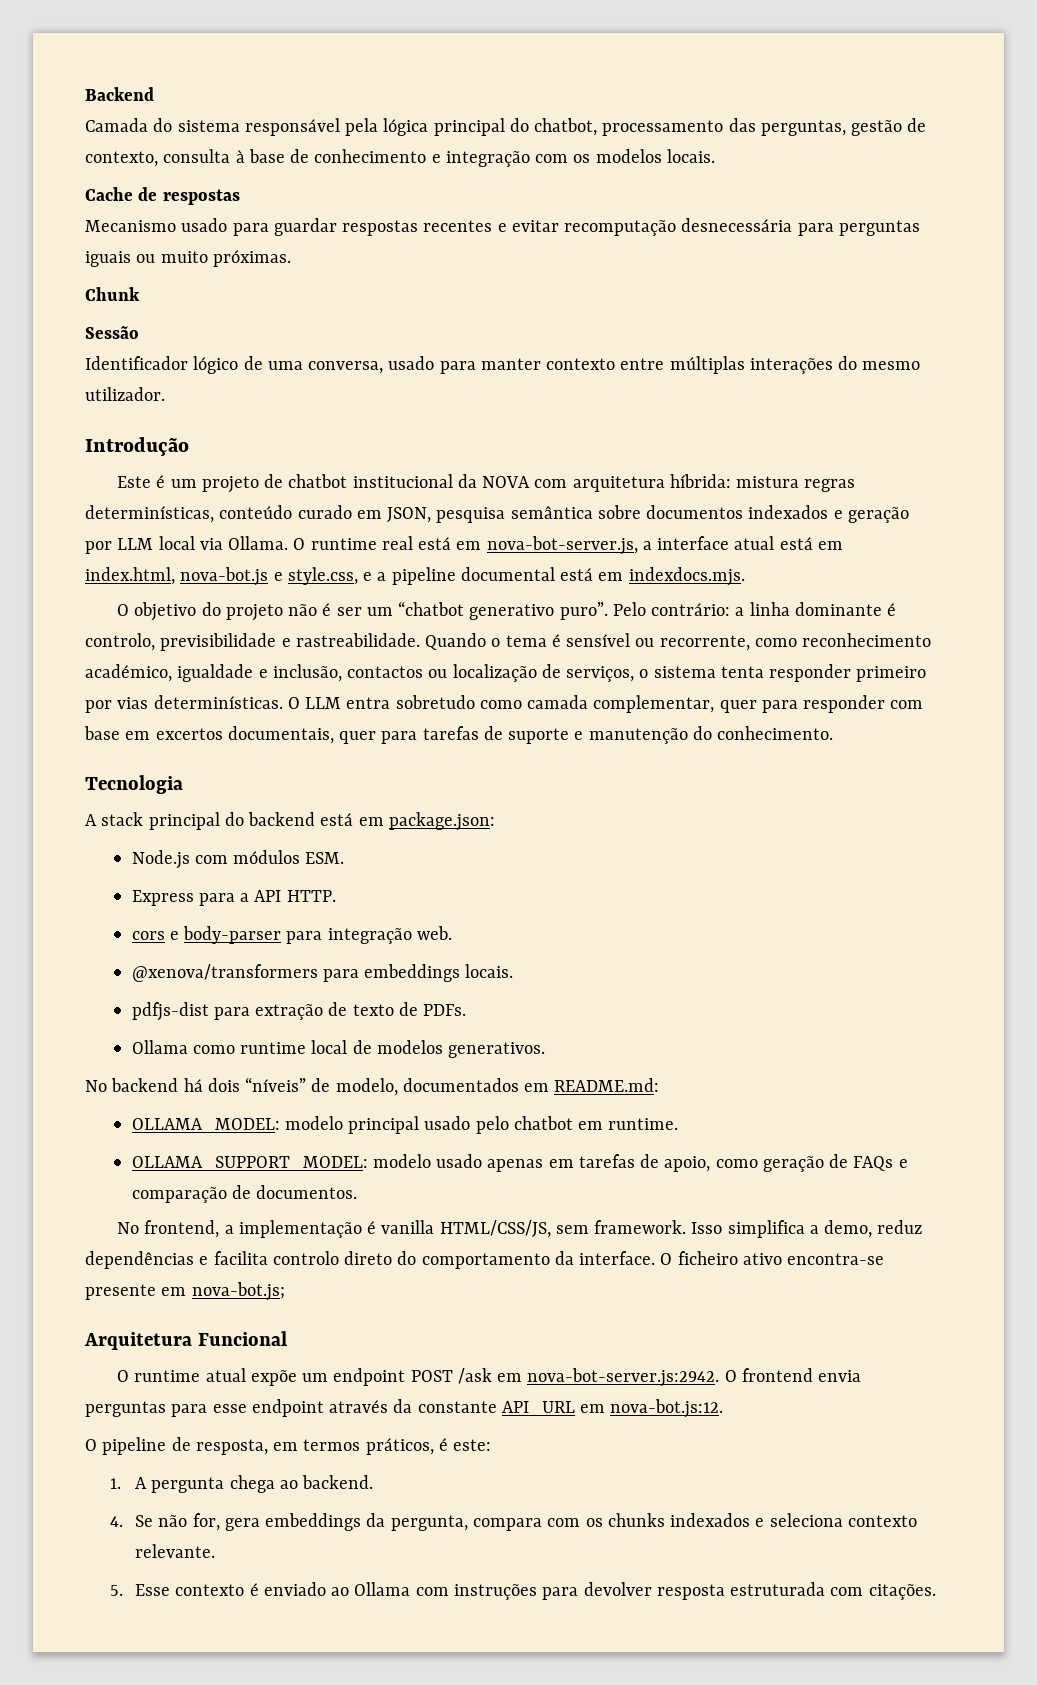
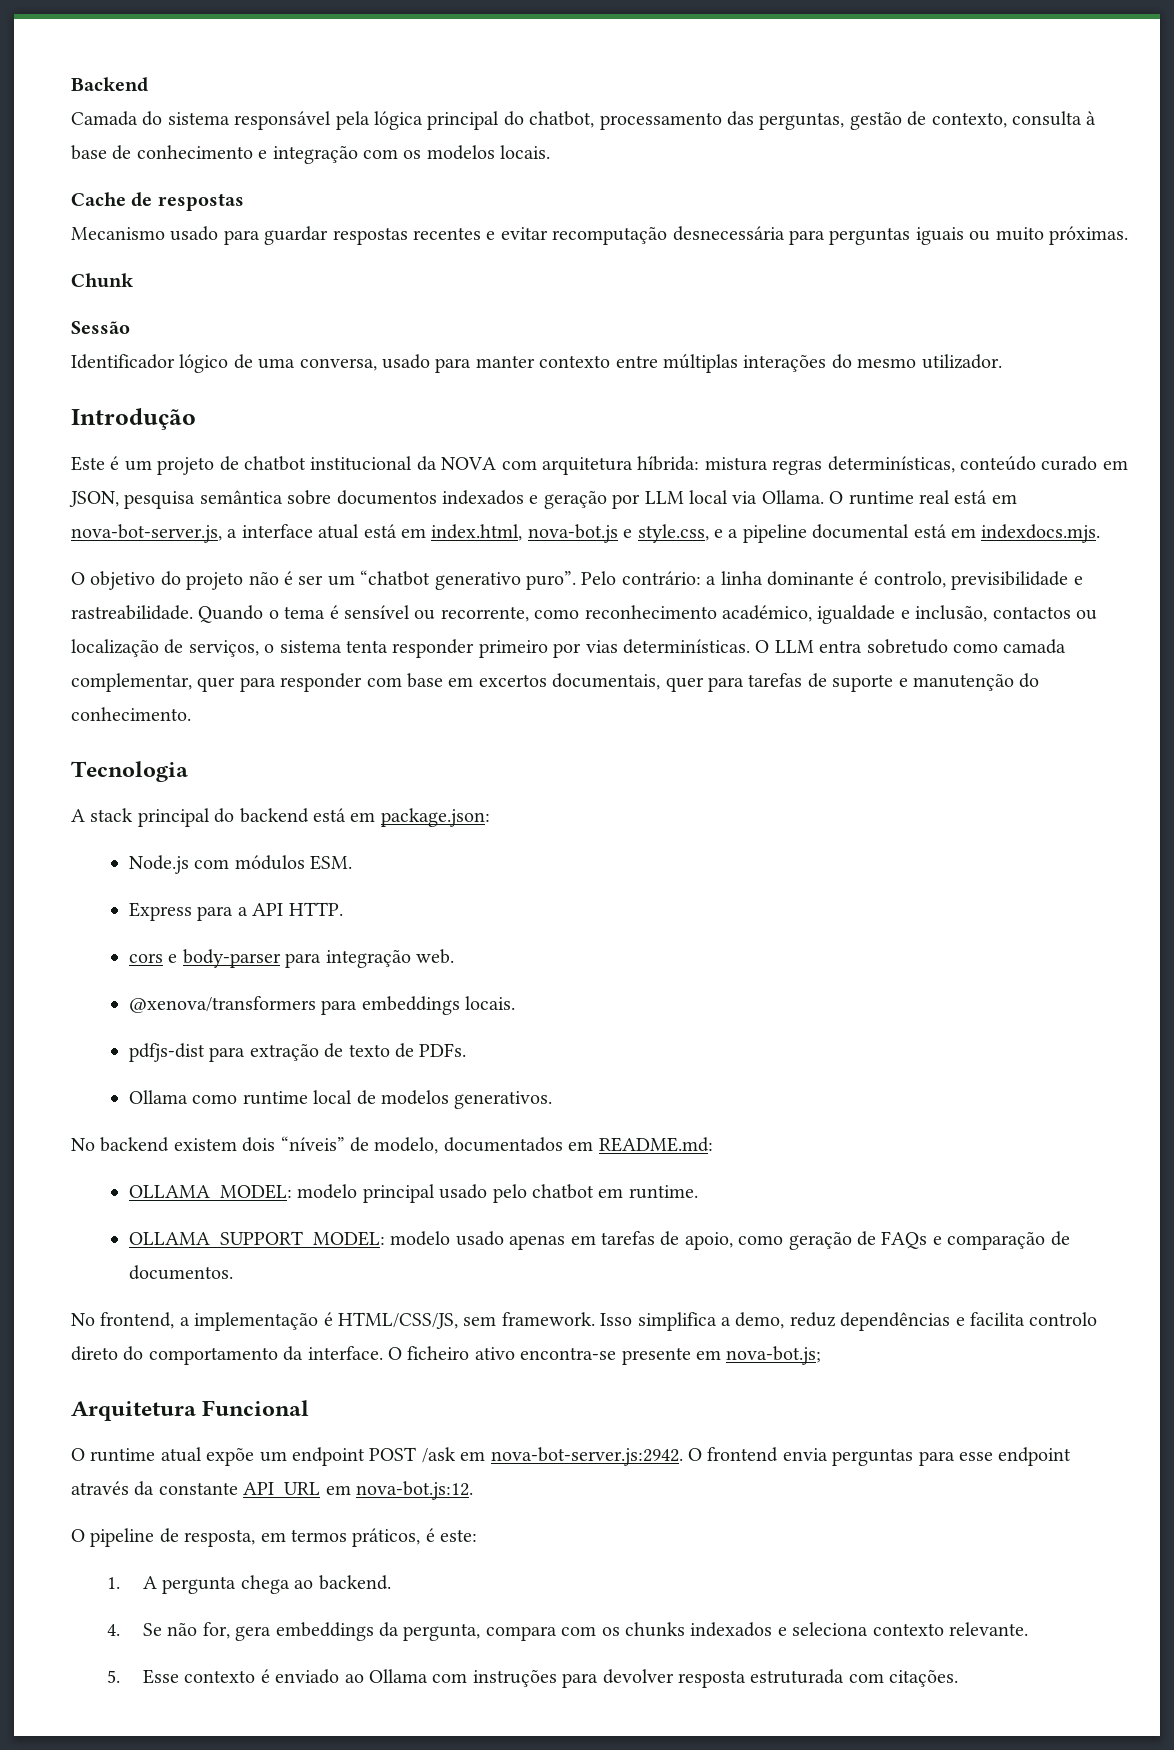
[183,1078,203,1092] há -> [173,1138,237,1151] existem
[381,1220,435,1234] vanilla -> (333, 1319) none

